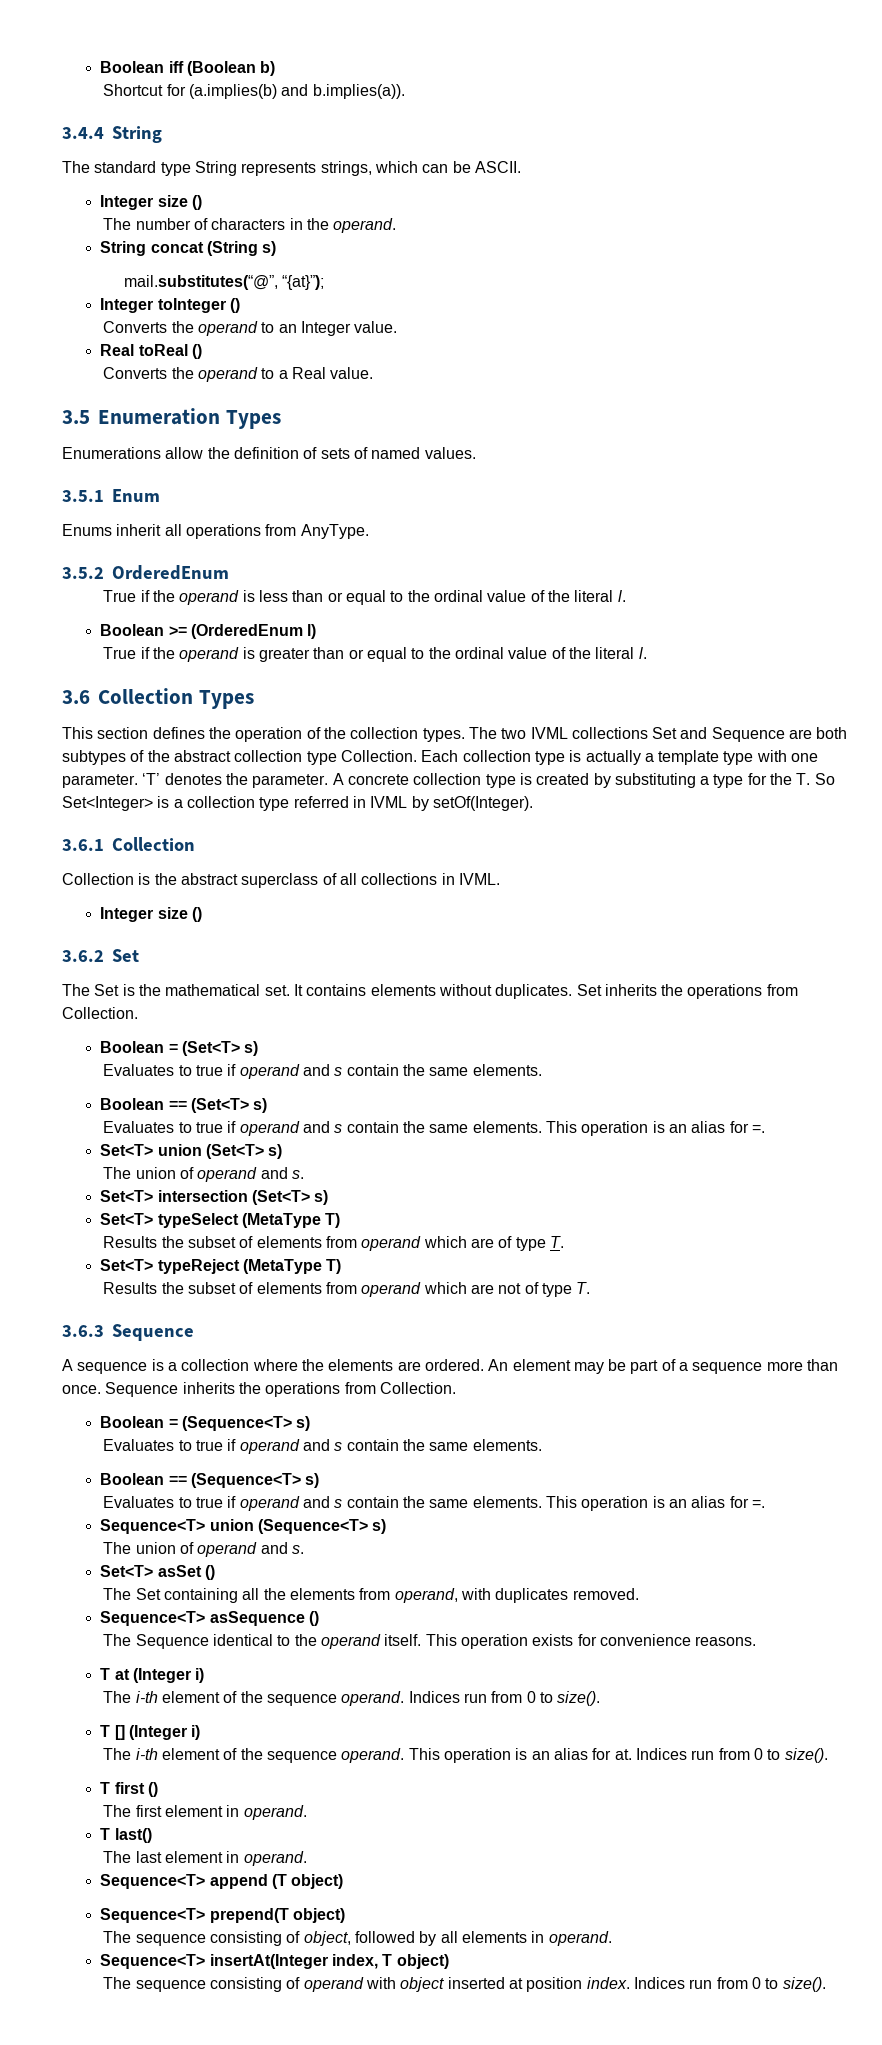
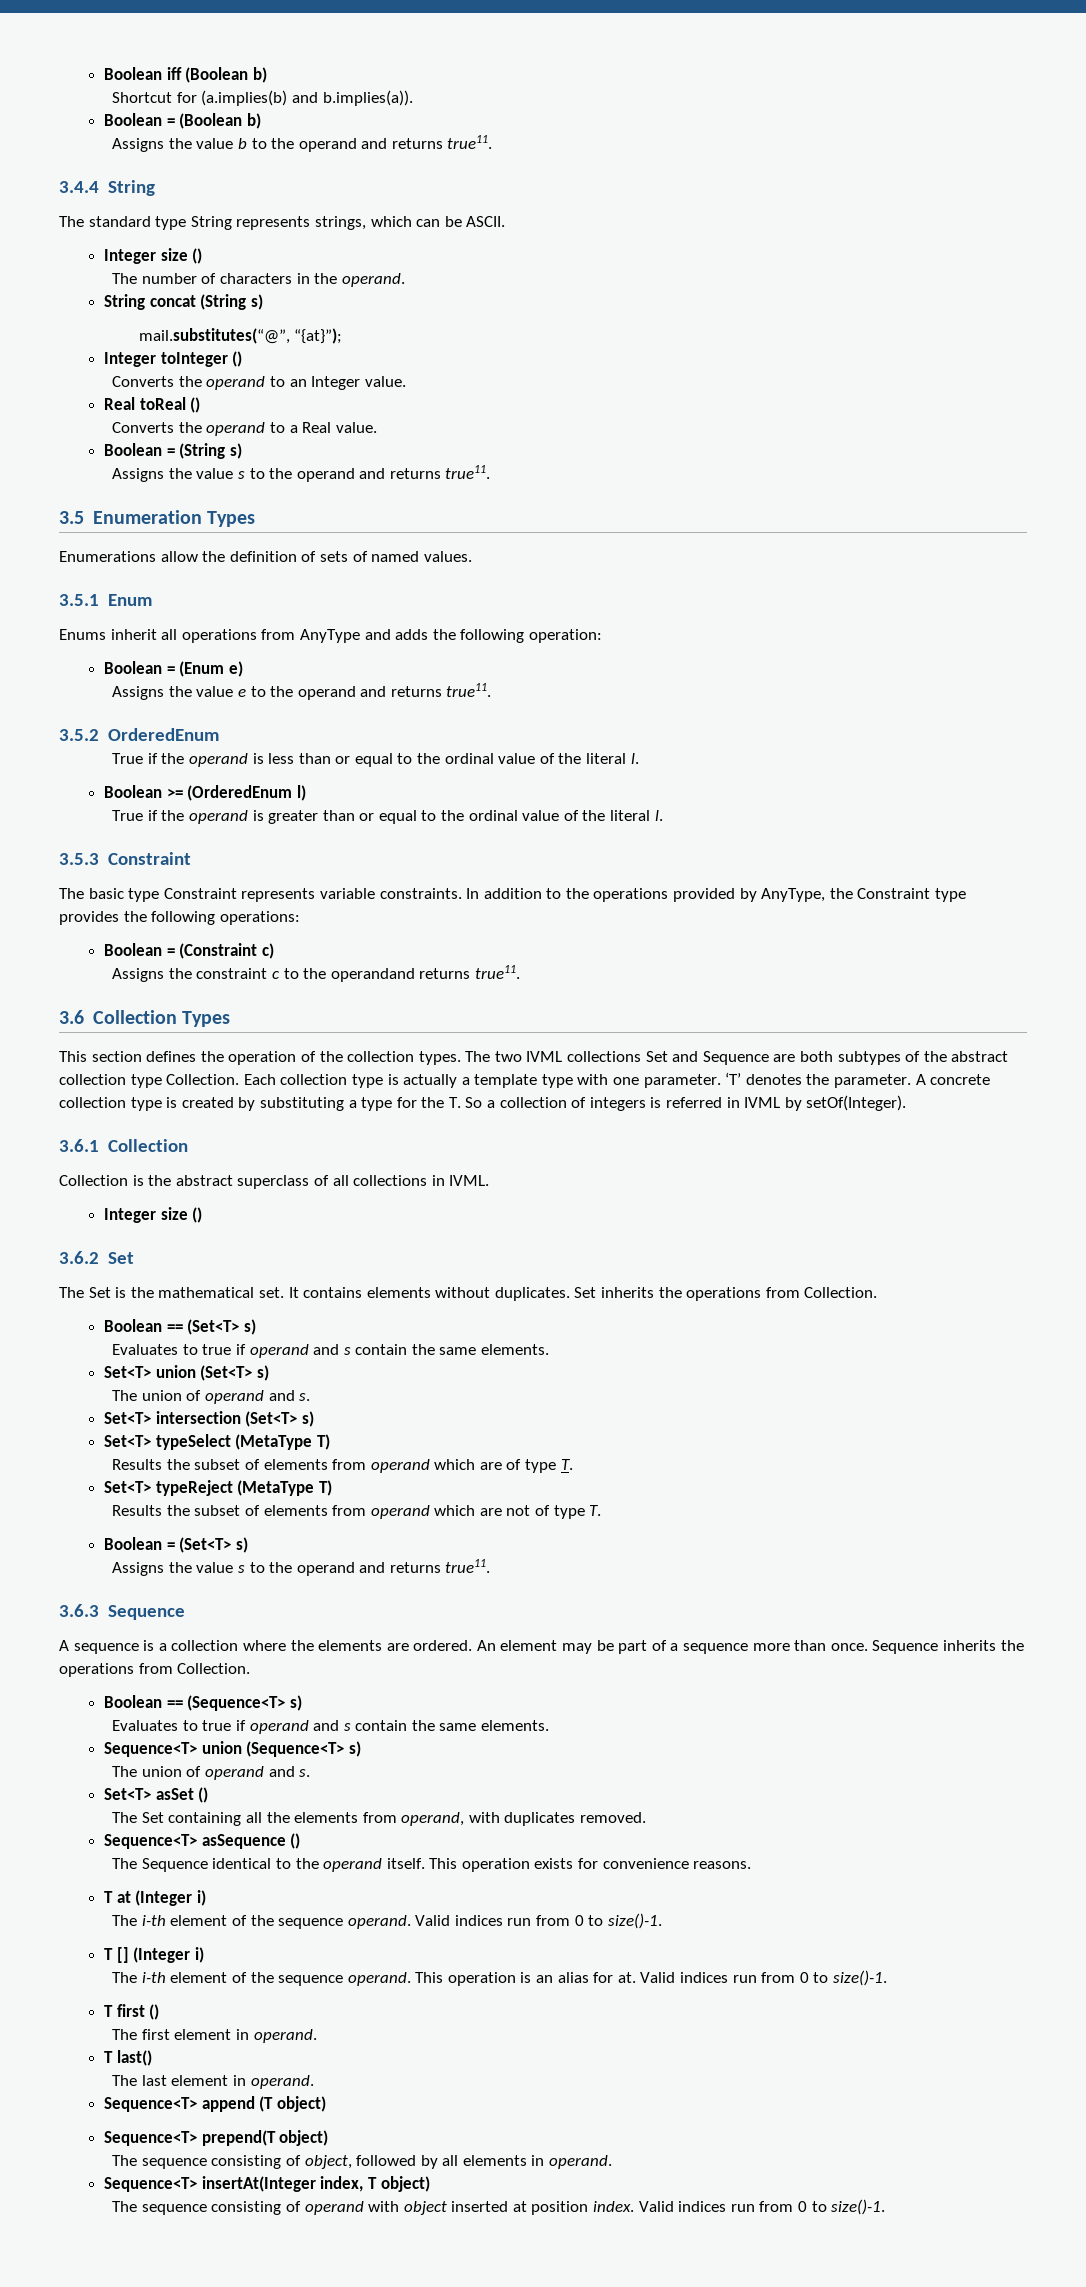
(405, 91) none -> [104,113,262,129] [112,135,493,152] // Boolean = (Boolean b) // Assigns the value b to the operand and returns true11.
(374, 373) none -> [104,443,243,459] [112,465,491,482] // Boolean = (String s) // Assigns the value s to the operand and returns true11.
[300,524,369,539] AnyType. -> [299,629,602,643] [104,661,244,677] [112,683,492,700] AnyType and adds the following operation: // Boolean = (Enum e) // Assigns the value e to the operand and returns true11.
(647, 653) none -> [59,852,191,865] [59,888,967,902] [59,911,300,925] [104,943,275,959] [112,965,520,982] // 3.5.3 Constraint // The basic type Constraint represents variable constraints. In addition to the operations provided by AnyType, the Constraint type provides the following operations: // Boolean = (Constraint c) // Assigns the constraint c to the operandand returns true11.
[62,796,290,811] Set<Integer> is a collection type -> [487,1097,662,1111] a collection of integers is
[100,1041,259,1056] [103,1064,542,1079] // Boolean = (Set<T> s) // Evaluates to true if operand and s contain the same elements. -> (878, 1292) none
[545,1121,765,1136] This operation is an alias for =. -> (550, 1349) none
(591, 1288) none -> [104,1537,249,1553] [112,1559,491,1576] // Boolean = (Set<T> s) // Assigns the value s to the operand and returns true11.
[100,1416,311,1431] [103,1439,542,1454] // Boolean = (Sequence<T> s) // Evaluates to true if operand and s contain the same elements. -> (251, 1668) none
[545,1496,765,1511] This operation is an alias for =. -> (550, 1725) none
[408,1691,601,1706] Indices run from 0 to size(). -> [415,1913,662,1929] Valid indices run from 0 to size()-1.
[635,1748,828,1763] Indices run from 0 to size(). -> [640,1970,887,1986] Valid indices run from 0 to size()-1.
[633,1977,826,1992] Indices run from 0 to size(). -> [638,2199,886,2215] Valid indices run from 0 to size()-1.

